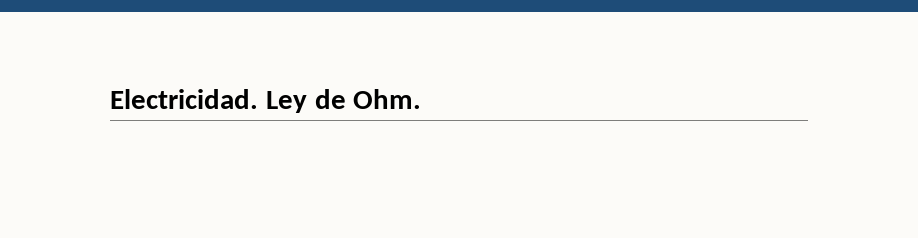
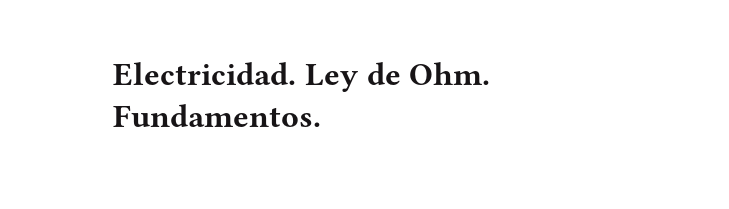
(422, 99) none -> [113,104,321,127] Fundamentos.

